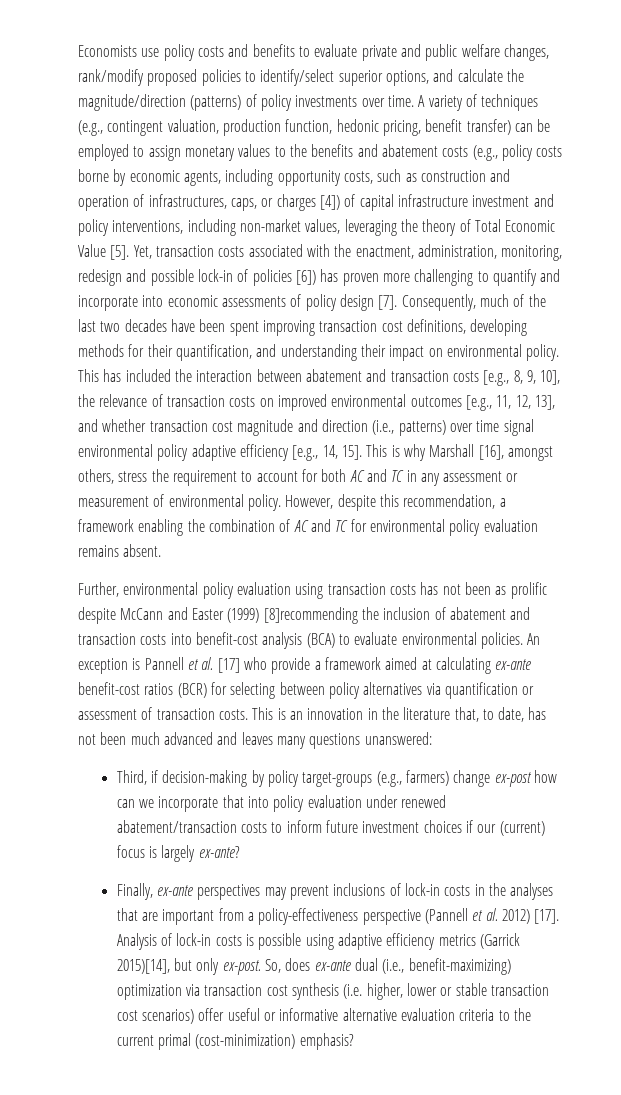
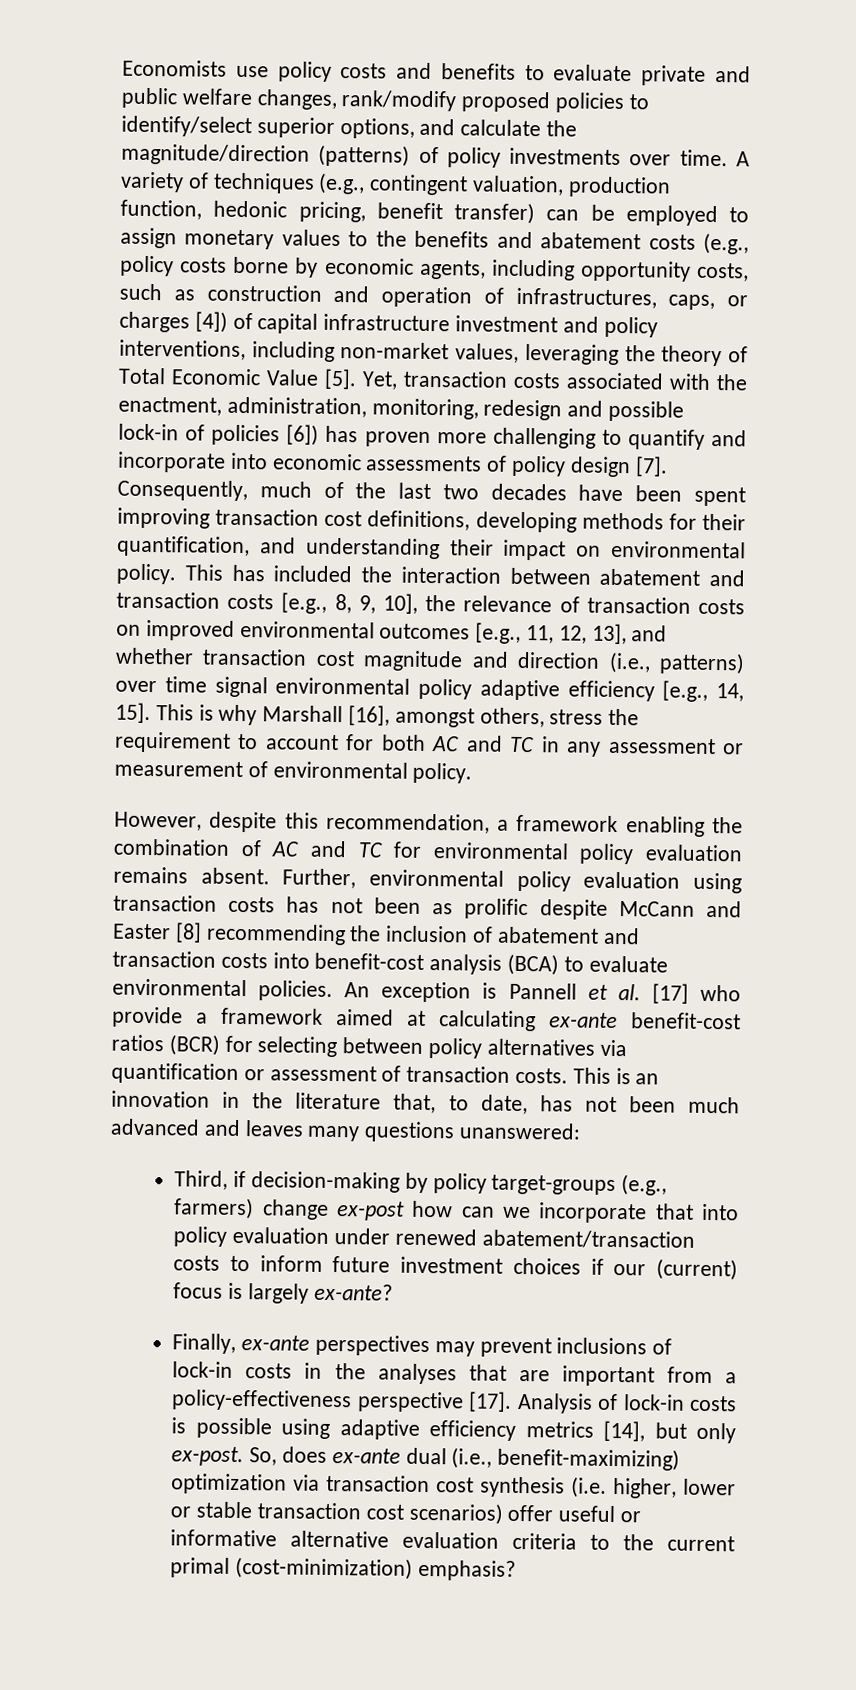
(281, 502) none -> (473, 773) //
(162, 550) // -> (270, 876) none
[227,607,358,624] (1999) [8]recommending -> [174,922,346,946] [8] recommending
[424,908,530,924] (Pannell et al. 2012) -> (464, 1402) none
[479,933,520,949] [116,959,170,974] (Garrick 2015)[14], -> [603,1420,646,1442] [14],

